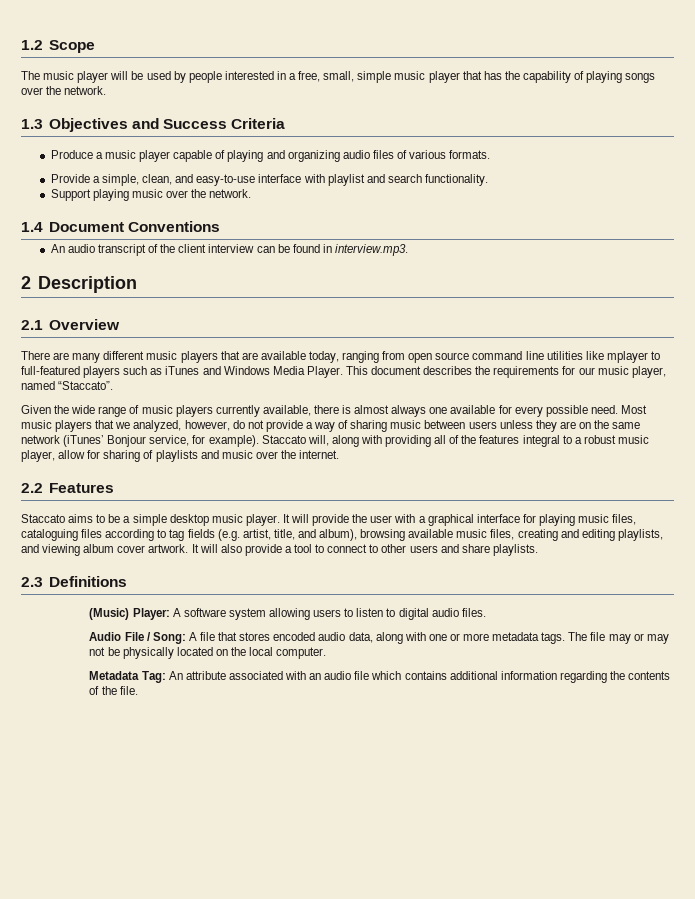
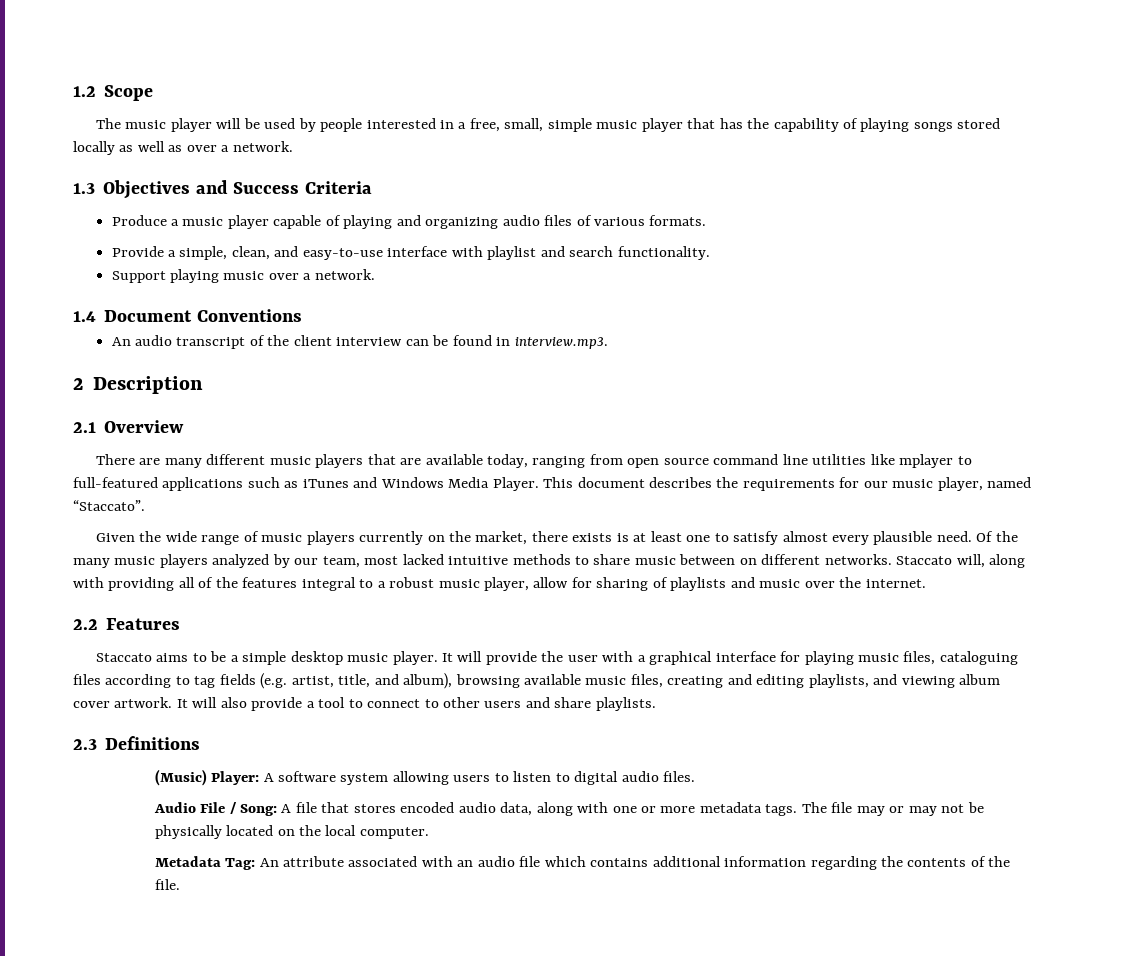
[21,86,62,95] over the -> [957,118,1001,129] [73,141,230,155] stored locally as well as over a
[191,189,207,198] the -> [303,273,312,280] a
[83,366,121,378] players -> [162,477,244,491] applications
[262,405,647,417] [21,420,641,432] [21,435,259,447] available, there is almost always one available for every possible need. Most music players that we analyzed, however, do not provide a way of sharing music between users unless they are on the same network (iTunes’ Bonjour service, for example). -> [427,531,1018,545] [73,554,892,568] on the market, there exists is at least one to satisfy almost every plausible need. Of the many music players analyzed by our team, most lacked intuitive methods to share music between on different networks.

